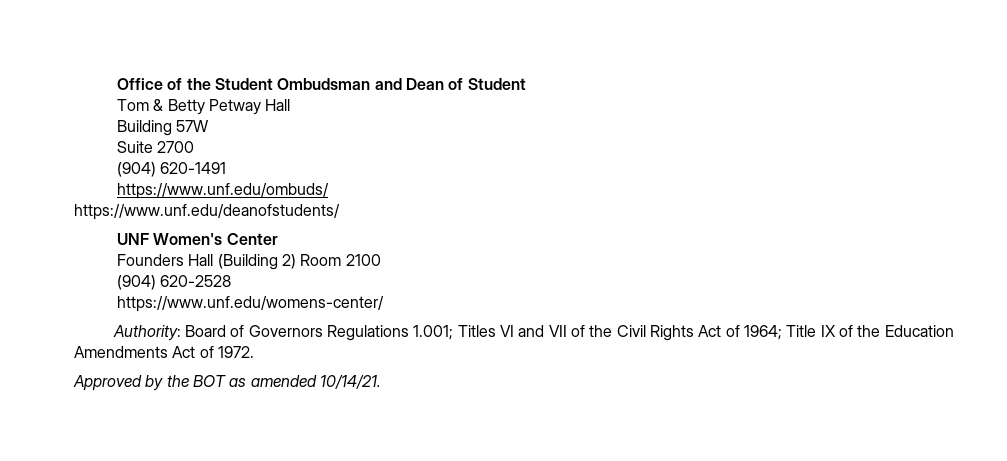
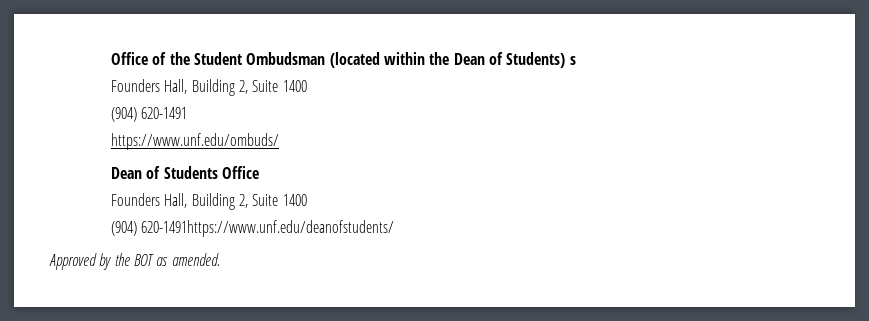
[374,78,526,90] [117,99,291,115] [117,120,210,136] [117,141,195,153] [117,162,227,177] [117,183,330,199] [74,204,340,220] [117,233,278,245] [117,254,381,270] [117,275,232,290] [117,296,385,312] [112,325,954,341] [74,346,254,358] and Dean of Student // Tom & Betty Petway Hall // Building 57W // Suite 2700 // (904) 620-1491 // https://www.unf.edu/ombuds/ // https://www.unf.edu/deanofstudents/ // UNF Women's Center // Founders Hall (Building 2) Room 2100 // (904) 620-2528 // https://www.unf.edu/womens-center/ // Authority: Board of Governors Regulations 1.001; Titles VI and VII of the Civil Rights Act of 1964; Title IX of the Education Amendments Act of 1972. -> [329,52,576,68] [111,79,307,96] [111,107,188,122] [111,133,280,150] [111,166,260,179] [111,193,307,210] [111,220,395,237] (located within the Dean of Students) s // Founders Hall, Building 2, Suite 1400 // (904) 620-1491 // https://www.unf.edu/ombuds/ // Dean of Students Office // Founders Hall, Building 2, Suite 1400 // (904) 620-1491https://www.unf.edu/deanofstudents/
[250,375,381,389] amended 10/14/21. -> [171,253,220,266] amended.

